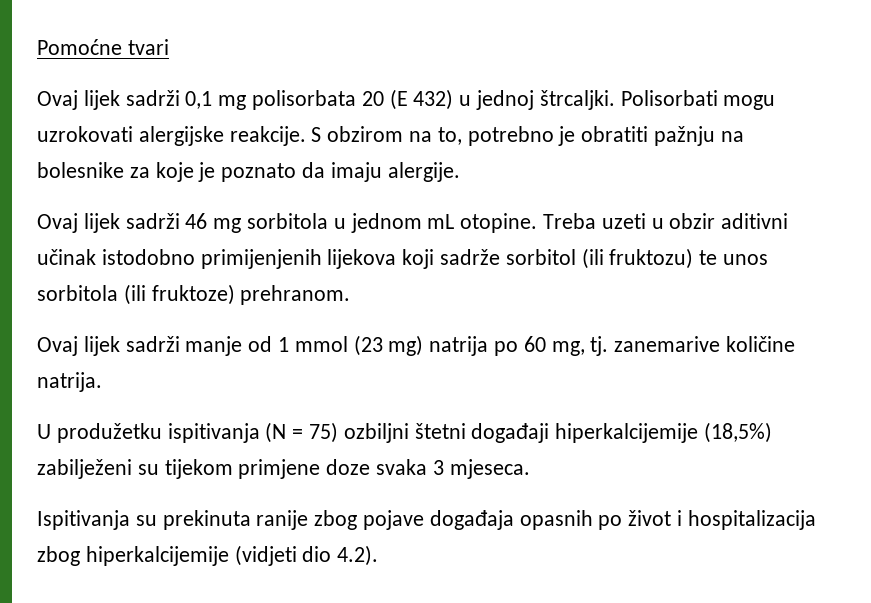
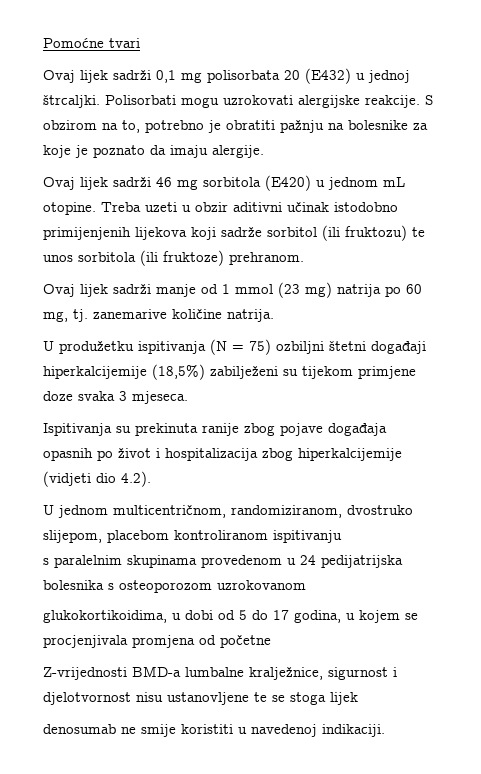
[389,89,454,110] (E 432) -> [305,68,351,84] (E432)
(329, 221) none -> [265,175,311,191] (E420)
(379, 555) none -> [43,505,413,518] [43,530,342,543] [43,555,403,568] [43,580,306,593] [43,610,418,623] [43,635,271,648] [43,666,397,680] [43,692,358,705] [43,724,385,737] // U jednom multicentričnom, randomiziranom, dvostruko slijepom, placebom kontroliranom ispitivanju // s paralelnim skupinama provedenom u 24 pedijatrijska bolesnika s osteoporozom uzrokovanom // glukokortikoidima, u dobi od 5 do 17 godina, u kojem se procjenjivala promjena od početne // Z-vrijednosti BMD-a lumbalne kralježnice, sigurnost i djelotvornost nisu ustanovljene te se stoga lijek // denosumab ne smije koristiti u navedenoj indikaciji.

